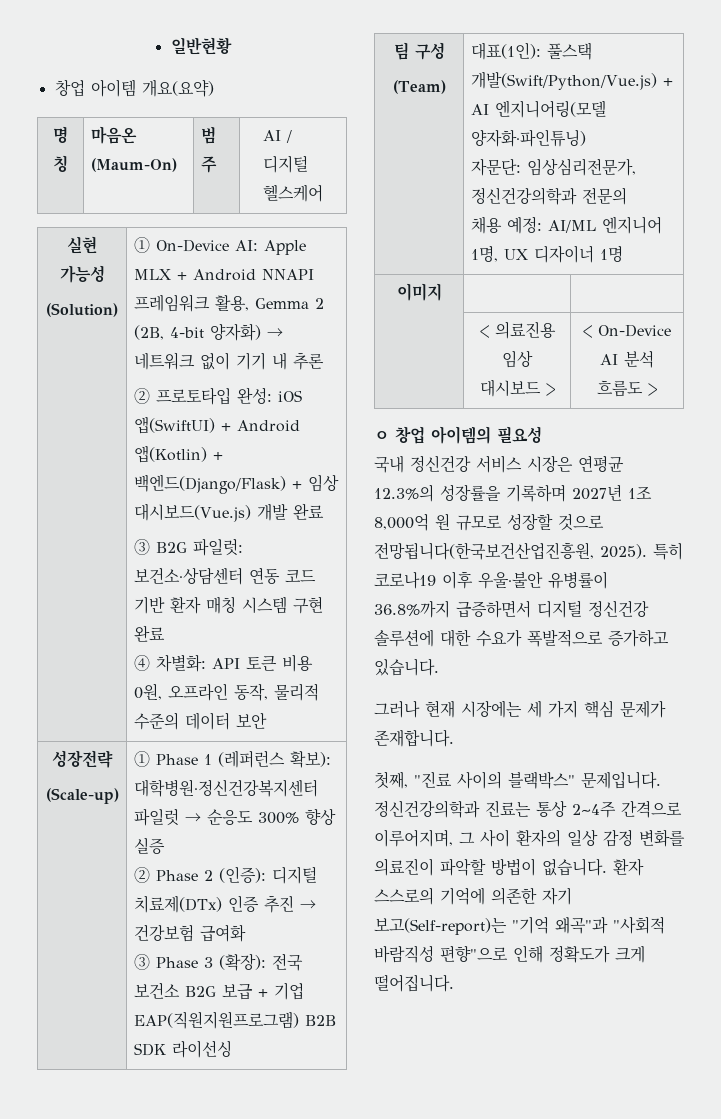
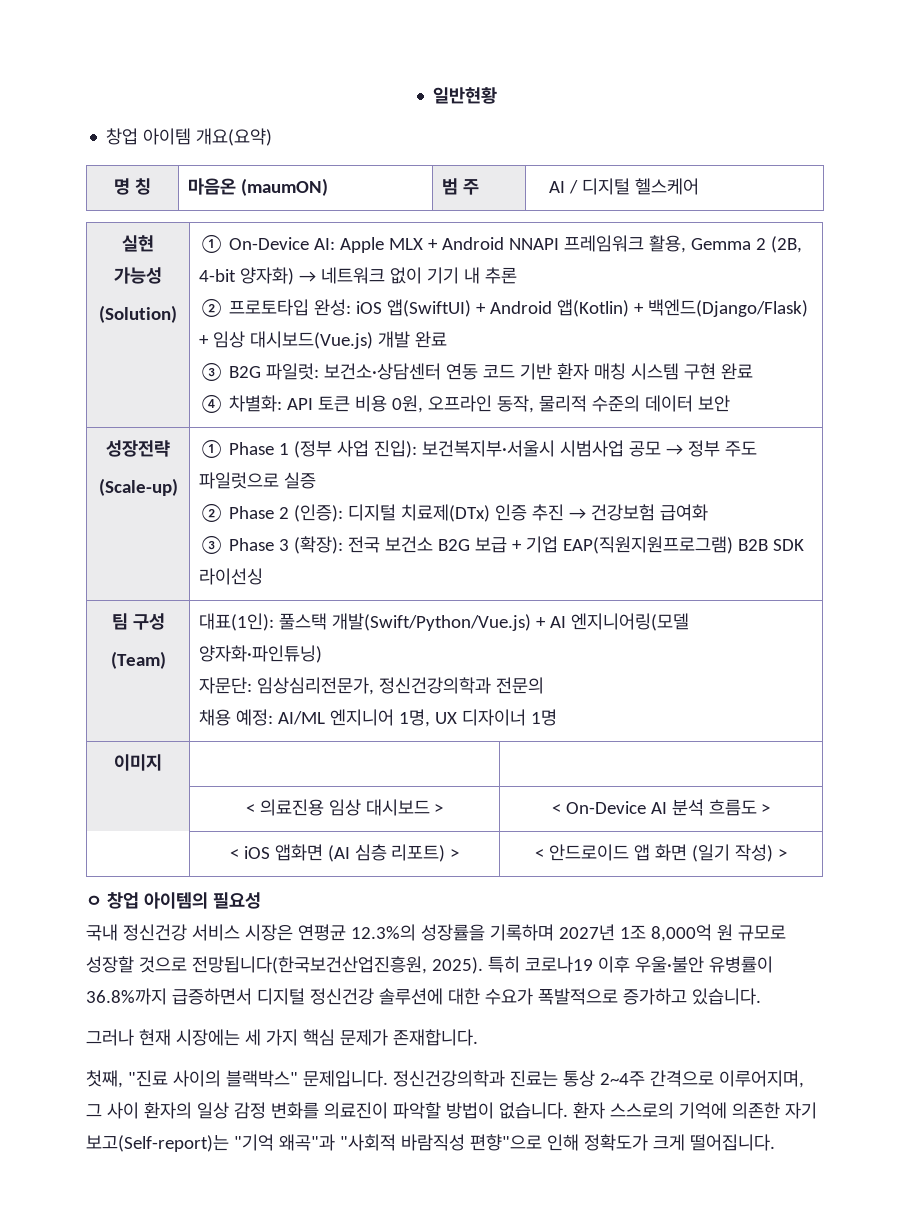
[90,158,177,172] (Maum-On) -> [240,178,328,196] (maumON)
[217,750,331,768] [133,779,318,797] [133,808,336,826] (레퍼런스 확보): 대학병원·정신건강복지센터 파일럿 → 순응도 300% 향상 -> [293,440,757,458] [198,472,279,489] (정부 사업 진입): 보건복지부·서울시 시범사업 공모 → 정부 주도 파일럿으로
(657, 389) none -> [229,844,460,862] [535,844,787,862] // | < iOS 앱화면 (AI 심층 리포트) > | < 안드로이드 앱 화면 (일기 작성) >

